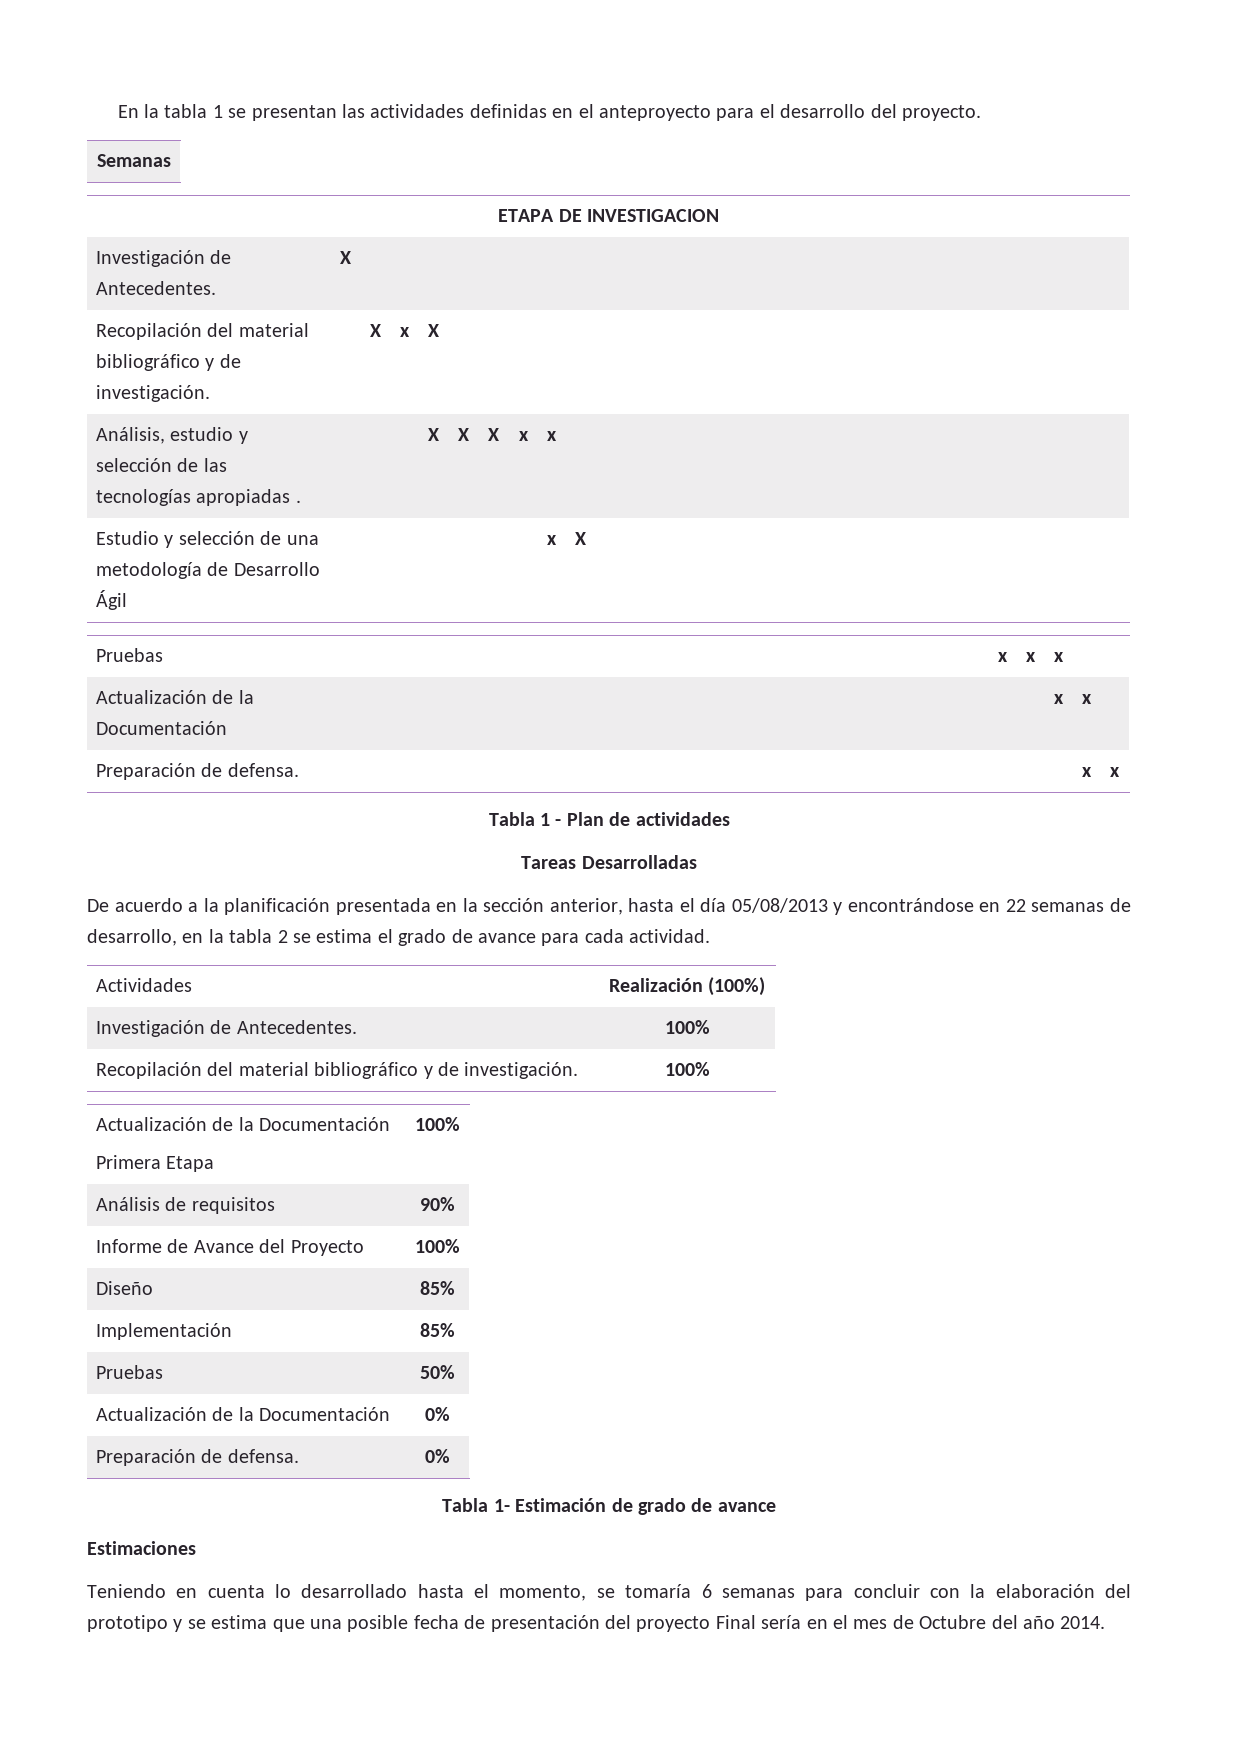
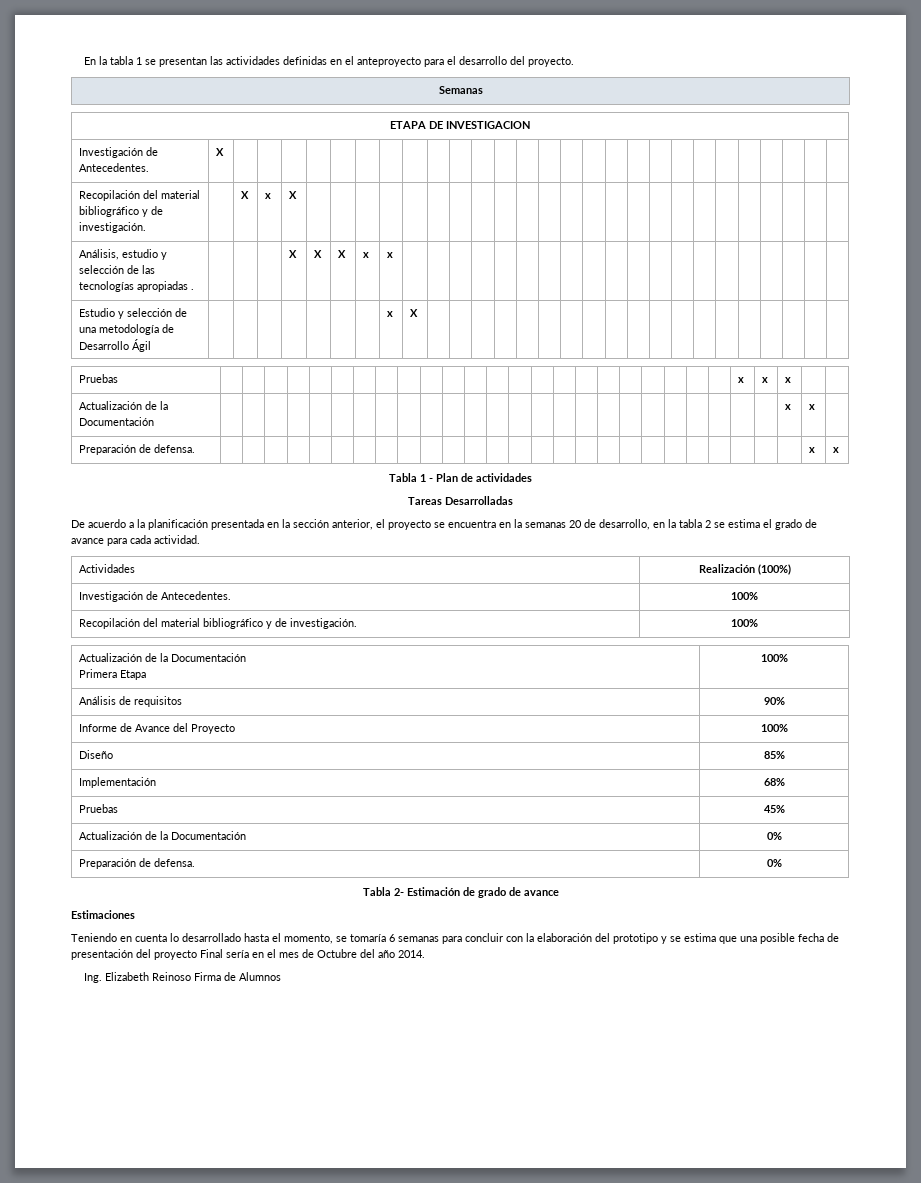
[628,898,1105,915] hasta el día 05/08/2013 y encontrándose en 22 semanas -> [376,519,582,530] el proyecto se encuentra en la semanas 20
[420,1323,455,1337] [96,1365,164,1379] [420,1365,455,1379] 85% // Pruebas | 50% -> [763,778,785,786] [79,804,119,813] [763,805,785,813] 68% // Pruebas | 45%
[493,1499,510,1512] 1- -> [393,888,404,896] 2-
(1106, 1622) none -> [83,972,281,983] // Ing. Elizabeth Reinoso Firma de Alumnos

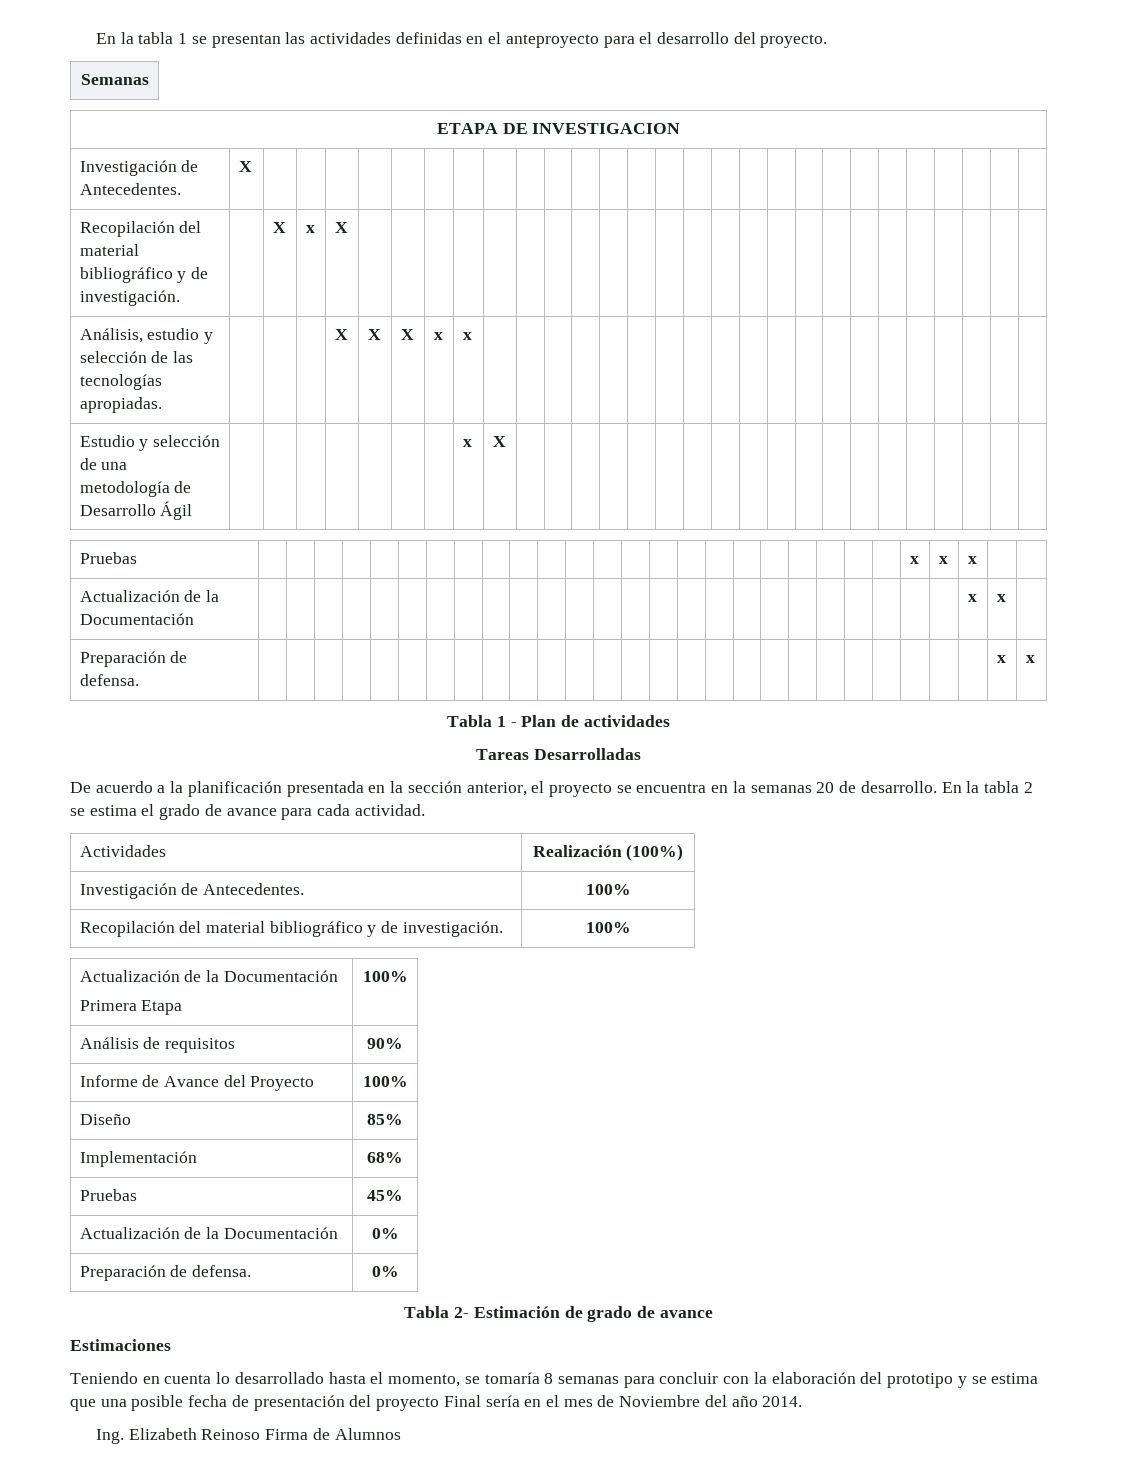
[137,281,195,292] apropiadas . -> [79,397,162,413] apropiadas.
[599,519,665,530] desarrollo, en -> [860,781,962,793] desarrollo. En
[389,934,395,942] 6 -> [544,1373,554,1384] 8
[317,949,357,958] Octubre -> [619,1395,701,1407] Noviembre

